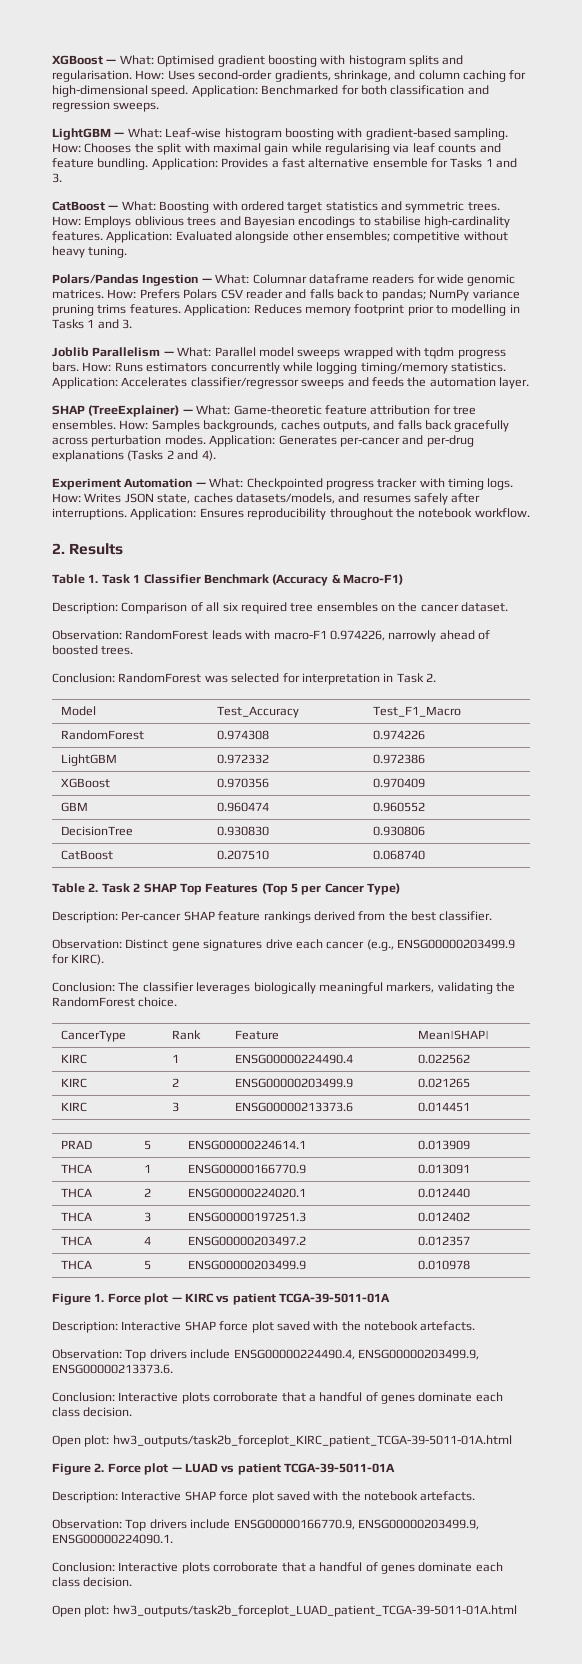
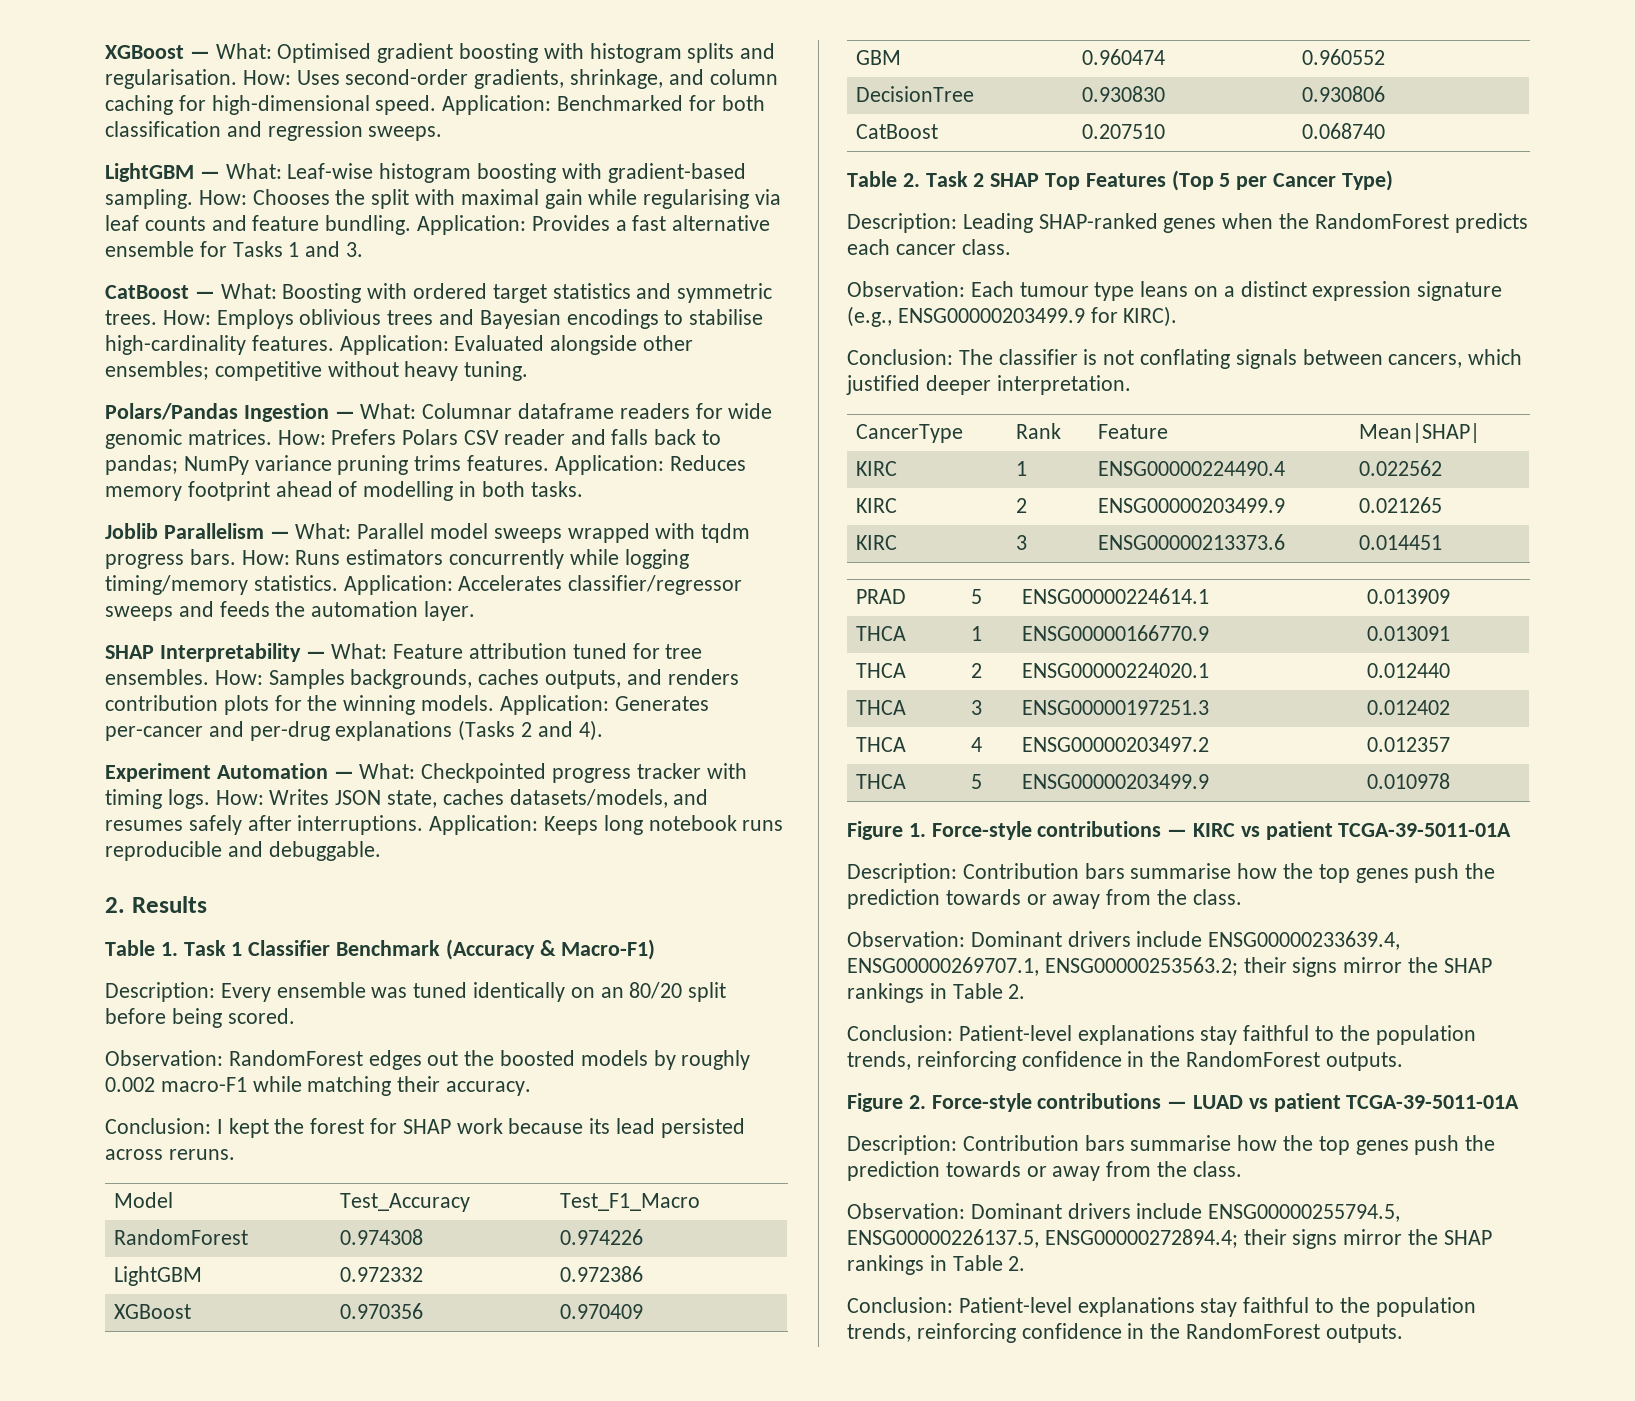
[407,304,520,316] [52,319,133,329] prior to modelling in Tasks 1 and 3. -> [275,481,583,501] ahead of modelling in both tasks.
[88,405,431,417] (TreeExplainer) — What: Game-theoretic feature attribution -> [159,643,627,662] Interpretability — What: Feature attribution tuned
[397,420,510,432] [52,435,206,447] falls back gracefully across perturbation modes. -> [667,669,739,685] [105,695,495,715] renders contribution plots for the winning models.
[199,508,530,520] Ensures reproducibility throughout the notebook workflow. -> [544,815,784,835] [105,841,381,861] Keeps long notebook runs reproducible and debuggable.
[121,602,509,614] [52,630,490,642] [52,645,134,655] [52,673,436,685] Comparison of all six required tree ensembles on the cancer dataset. // Observation: RandomForest leads with macro-F1 0.974226, narrowly ahead of boosted trees. // Conclusion: RandomForest was selected for interpretation in Task 2. -> [220,982,727,1002] [105,1008,295,1028] [105,1050,751,1070] [105,1076,532,1096] [105,1118,745,1138] [105,1149,235,1160] Every ensemble was tuned identically on an 80/20 split before being scored. // Observation: RandomForest edges out the boosted models by roughly 0.002 macro-F1 while matching their accuracy. // Conclusion: I kept the forest for SHAP work because its lead persisted across reruns.
[121,911,493,923] [52,939,365,951] Per-cancer SHAP feature rankings derived from the best classifier. // Observation: Distinct gene signatures drive each cancer -> [962,213,1528,233] [847,239,1011,255] [847,281,1503,301] Leading SHAP-ranked genes when the RandomForest predicts each cancer class. // Observation: Each tumour type leans on a distinct expression signature
[196,982,515,994] [52,997,178,1007] leverages biologically meaningful markers, validating the RandomForest choice. -> [1083,349,1523,369] [846,375,1131,395] is not conflating signals between cancers, which justified deeper interpretation.
[107,1293,169,1305] Force plot -> [931,821,1162,840] Force-style contributions
[121,1321,476,1333] [52,1349,479,1361] [52,1364,173,1374] [52,1392,503,1404] [52,1407,133,1417] [52,1435,512,1447] Interactive SHAP force plot saved with the notebook artefacts. // Observation: Top drivers include ENSG00000224490.4, ENSG00000203499.9, ENSG00000213373.6. // Conclusion: Interactive plots corroborate that a handful of genes dominate each class decision. // Open plot: hw3_outputs/task2b_forceplot_KIRC_patient_TCGA-39-5011-01A.html -> [962,863,1496,883] [847,889,1242,909] [847,931,1401,950] [847,957,1492,977] [847,983,1026,1003] [847,1025,1476,1045] [847,1051,1403,1071] Contribution bars summarise how the top genes push the prediction towards or away from the class. // Observation: Dominant drivers include ENSG00000233639.4, ENSG00000269707.1, ENSG00000253563.2; their signs mirror the SHAP rankings in Table 2. // Conclusion: Patient-level explanations stay faithful to the population trends, reinforcing confidence in the RandomForest outputs.
[107,1463,169,1475] Force plot -> [931,1093,1162,1112] Force-style contributions
[121,1491,476,1503] [52,1519,479,1531] [52,1534,173,1544] [52,1562,503,1574] [52,1577,133,1587] [52,1605,517,1617] Interactive SHAP force plot saved with the notebook artefacts. // Observation: Top drivers include ENSG00000166770.9, ENSG00000203499.9, ENSG00000224090.1. // Conclusion: Interactive plots corroborate that a handful of genes dominate each class decision. // Open plot: hw3_outputs/task2b_forceplot_LUAD_patient_TCGA-39-5011-01A.html -> [962,1135,1496,1155] [847,1161,1242,1181] [847,1203,1401,1222] [847,1229,1492,1249] [847,1255,1026,1275] [847,1297,1476,1317] [847,1323,1403,1343] Contribution bars summarise how the top genes push the prediction towards or away from the class. // Observation: Dominant drivers include ENSG00000255794.5, ENSG00000226137.5, ENSG00000272894.4; their signs mirror the SHAP rankings in Table 2. // Conclusion: Patient-level explanations stay faithful to the population trends, reinforcing confidence in the RandomForest outputs.

